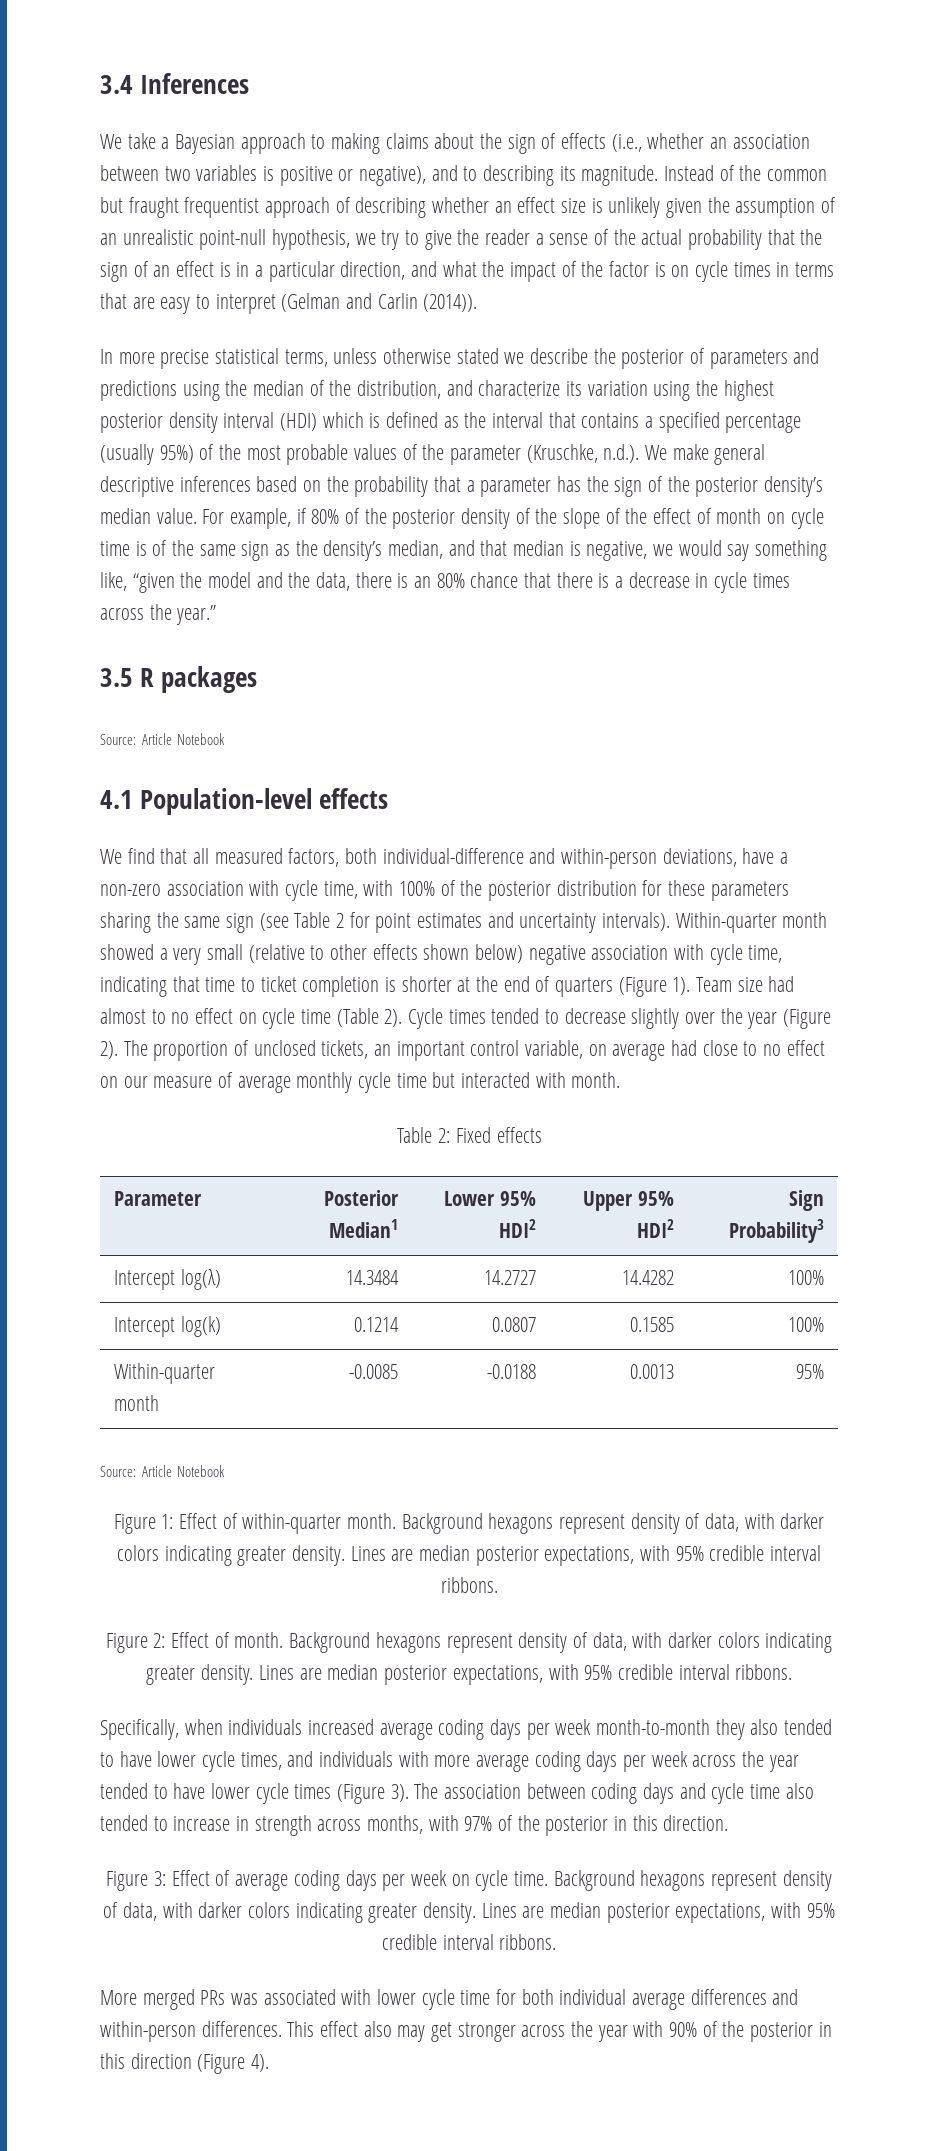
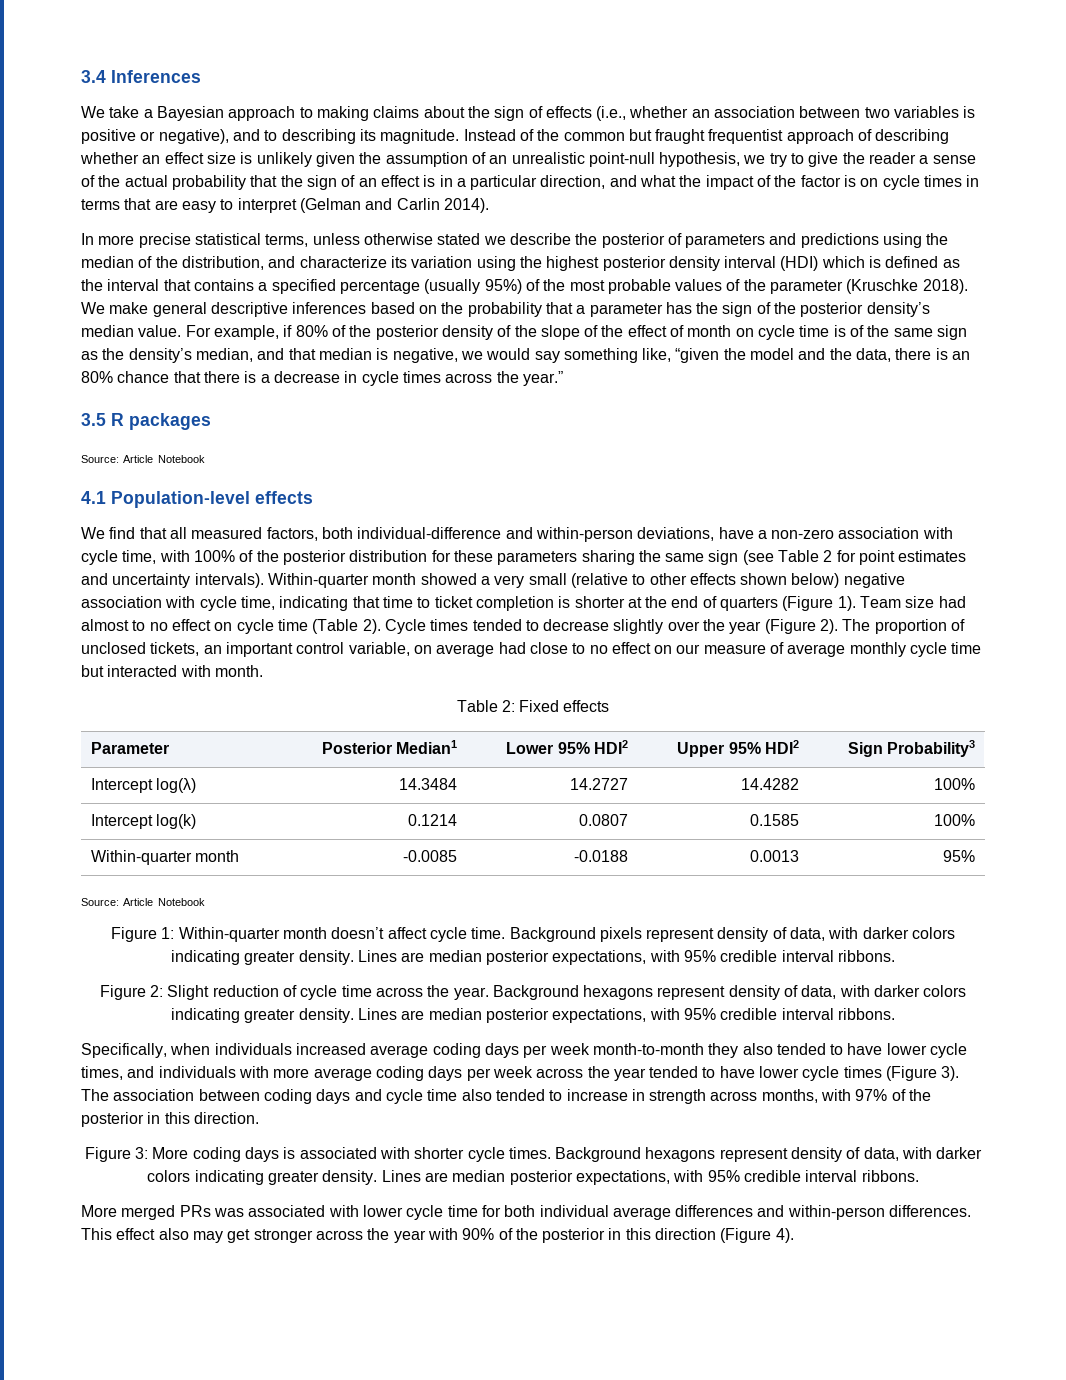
[423,294,478,312] (2014)). -> [443,198,489,213] 2014).
[526,444,640,463] (Kruschke, n.d.). -> [846,279,968,294] (Kruschke 2018).
[178,1513,554,1534] Effect of within-quarter month. Background hexagons -> [178,927,642,942] Within-quarter month doesn’t affect cycle time. Background pixels
[171,1632,284,1648] Effect of month. -> [167,985,489,1000] Slight reduction of cycle time across the year.
[171,1870,548,1891] Effect of average coding days per week on cycle time. -> [152,1147,551,1162] More coding days is associated with shorter cycle times.

